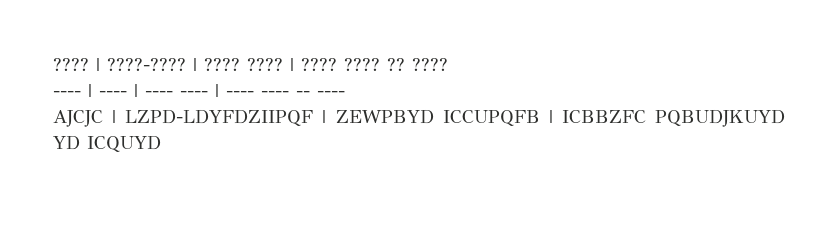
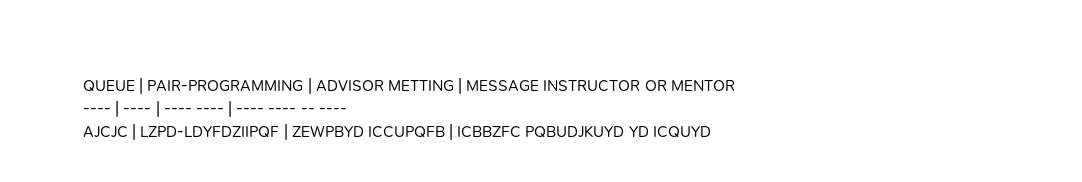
[53,58,448,71] ???? | ????-???? | ???? ???? | ???? ???? ?? ???? -> [83,77,735,94] QUEUE | PAIR-PROGRAMMING | ADVISOR METTING | MESSAGE INSTRUCTOR OR MENTOR

